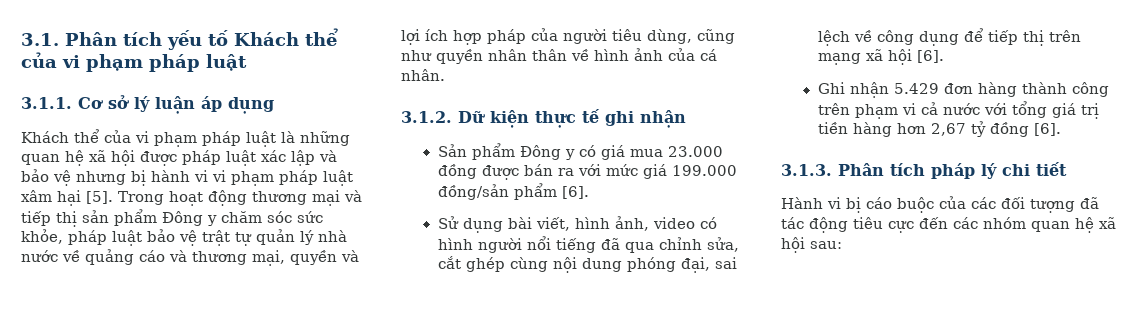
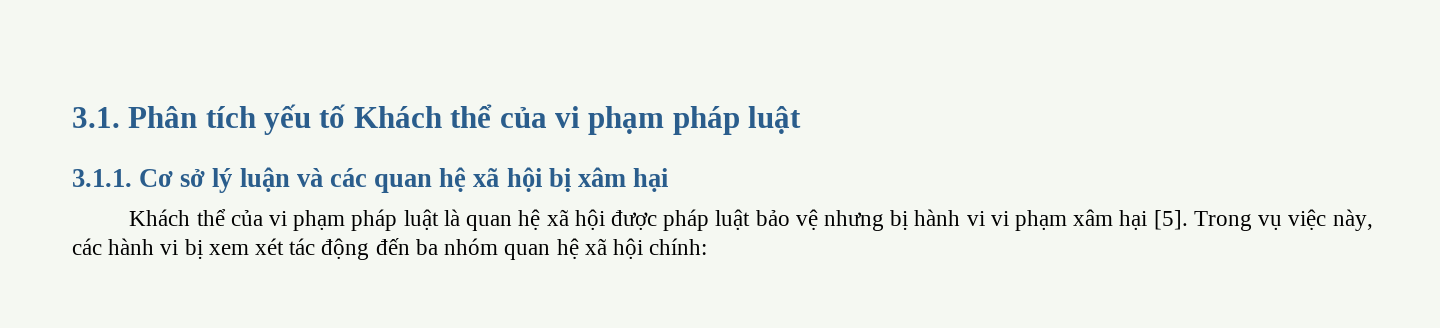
[201,96,274,114] áp dụng -> [296,167,669,193] và các quan hệ xã hội bị xâm hại
[300,131,350,146] những -> (460, 217) none
[261,150,337,166] xác lập và -> (751, 219) none
[279,170,353,186] pháp luật -> (1068, 220) none
[169,190,362,206] [21,209,323,227] [21,229,347,246] [21,249,359,266] [401,28,735,45] [401,48,717,64] [401,69,445,81] [401,109,686,128] [437,143,723,160] [437,164,737,180] [437,183,589,200] [437,216,717,233] [437,236,739,253] [437,256,737,273] [817,28,1081,46] [817,49,944,65] [817,82,1109,98] [817,101,1099,119] [817,121,1061,137] [781,162,1067,179] [781,196,1099,213] [781,217,978,233] hoạt động thương mại và tiếp thị sản phẩm Đông y chăm sóc sức khỏe, pháp luật bảo vệ trật tự quản lý nhà nước về quảng cáo và thương mại, quyền và lợi ích hợp pháp của người tiêu dùng, cũng như quyền nhân thân về hình ảnh của cá nhân. // 3.1.2. Dữ kiện thực tế ghi nhận // Sản phẩm Đông y có giá mua 23.000 đồng được bán ra với mức giá 199.000 đồng/sản phẩm [6]. // Sử dụng bài viết, hình ảnh, video có hình người nổi tiếng đã qua chỉnh sửa, cắt ghép cùng nội dung phóng đại, sai lệch về công dụng để tiếp thị trên mạng xã hội [6]. // Ghi nhận 5.429 đơn hàng thành công trên phạm vi cả nước với tổng giá trị tiền hàng hơn 2,67 tỷ đồng [6]. // 3.1.3. Phân tích pháp lý chi tiết // Hành vi bị cáo buộc của các đối tượng đã tác động tiêu cực đến các -> [1258,209,1373,231] [72,238,438,260] vụ việc này, các hành vi bị xem xét tác động đến ba
[810,241,842,249] sau: -> [649,238,708,255] chính:

